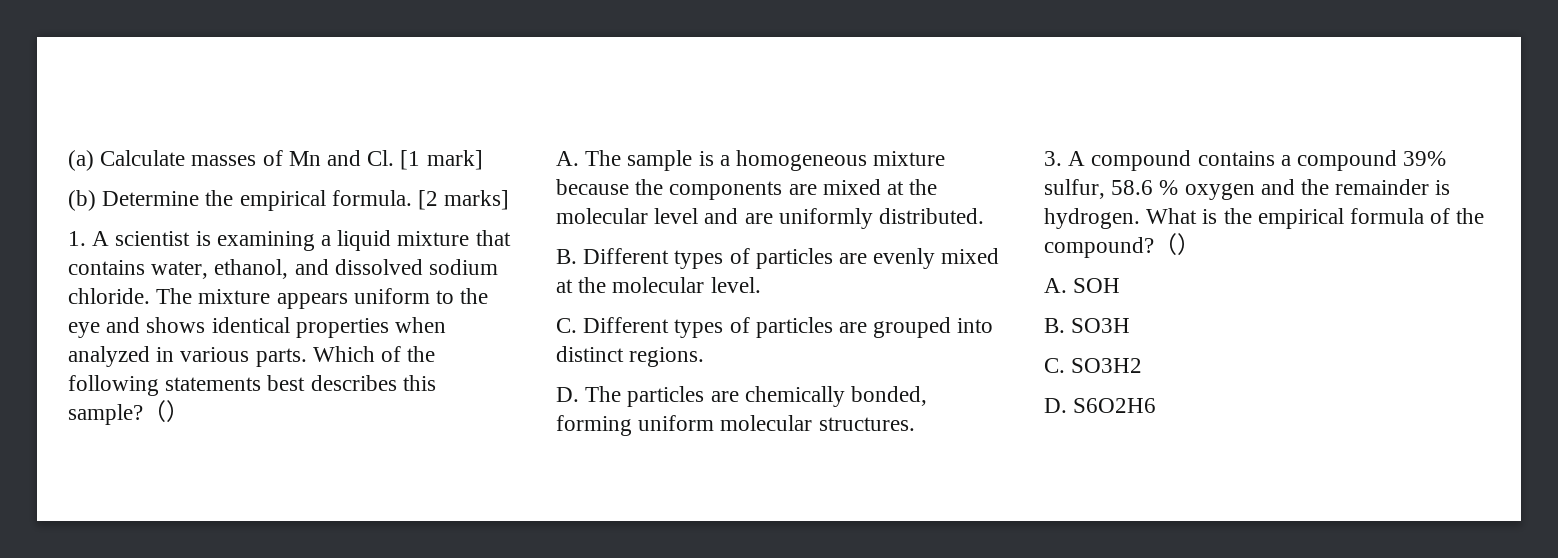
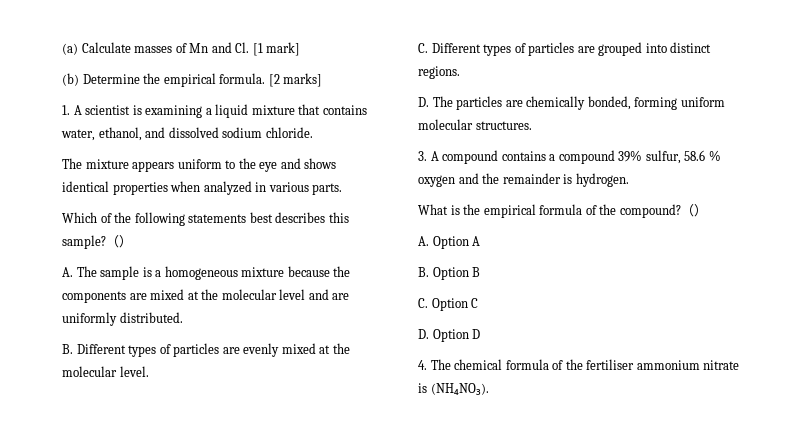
(150, 296) none -> (313, 132) //
(307, 357) none -> (343, 189) //
(1140, 218) none -> (629, 180) //
[1073,278,1121,293] [1044,318,1131,333] [1044,358,1143,373] [1044,398,1157,413] SOH // B. SO3H // C. SO3H2 // D. S6O2H6 -> [432,236,481,249] [418,267,481,280] [418,298,479,311] [418,329,481,342] [418,359,740,370] [418,383,489,395] Option A // B. Option B // C. Option C // D. Option D // 4. The chemical formula of the fertiliser ammonium nitrate is (NH₄NO₃).

